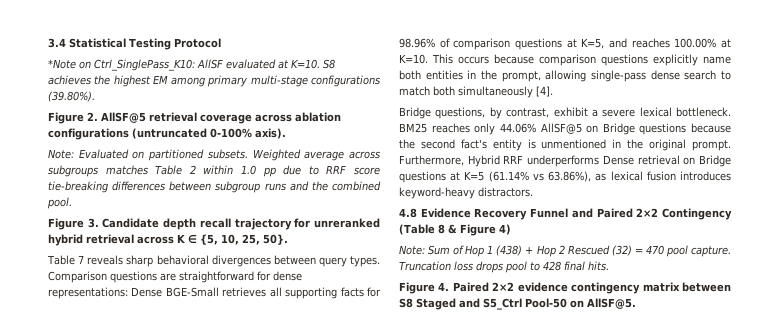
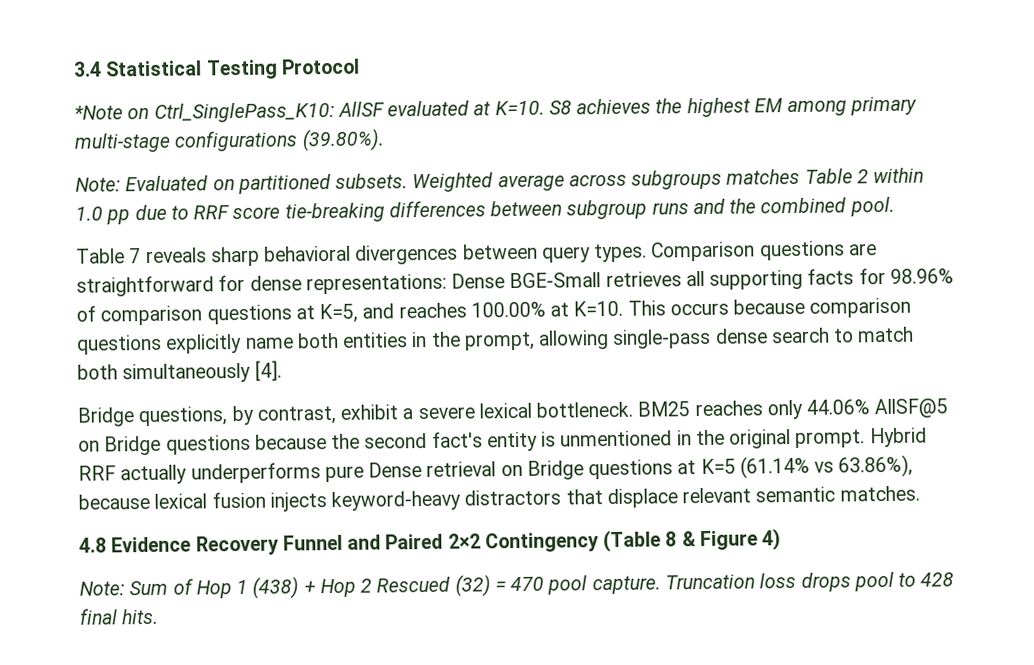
[48,112,341,124] [48,128,286,140] // Figure 2. AllSF@5 retrieval coverage across ablation configurations (untruncated 0-100% axis). -> (385, 140) none
[48,218,381,230] [48,234,288,246] // Figure 3. Candidate depth recall trajectory for unreranked hybrid retrieval across K ∈ {5, 10, 25, 50}. -> (895, 206) none
[399,155,464,166] Furthermore, -> (866, 438) none
[527,155,600,167] underperforms -> [120,462,364,485] actually underperforms pure
[595,173,607,181] as -> [78,493,150,510] because
[680,171,731,181] [399,187,533,199] introduces keyword-heavy distractors. -> [269,485,920,512] injects keyword-heavy distractors that displace relevant semantic matches.
[399,282,731,294] [399,298,636,310] // Figure 4. Paired 2×2 evidence contingency matrix between S8 Staged and S5_Ctrl Pool-50 on AllSF@5. -> (160, 616) none

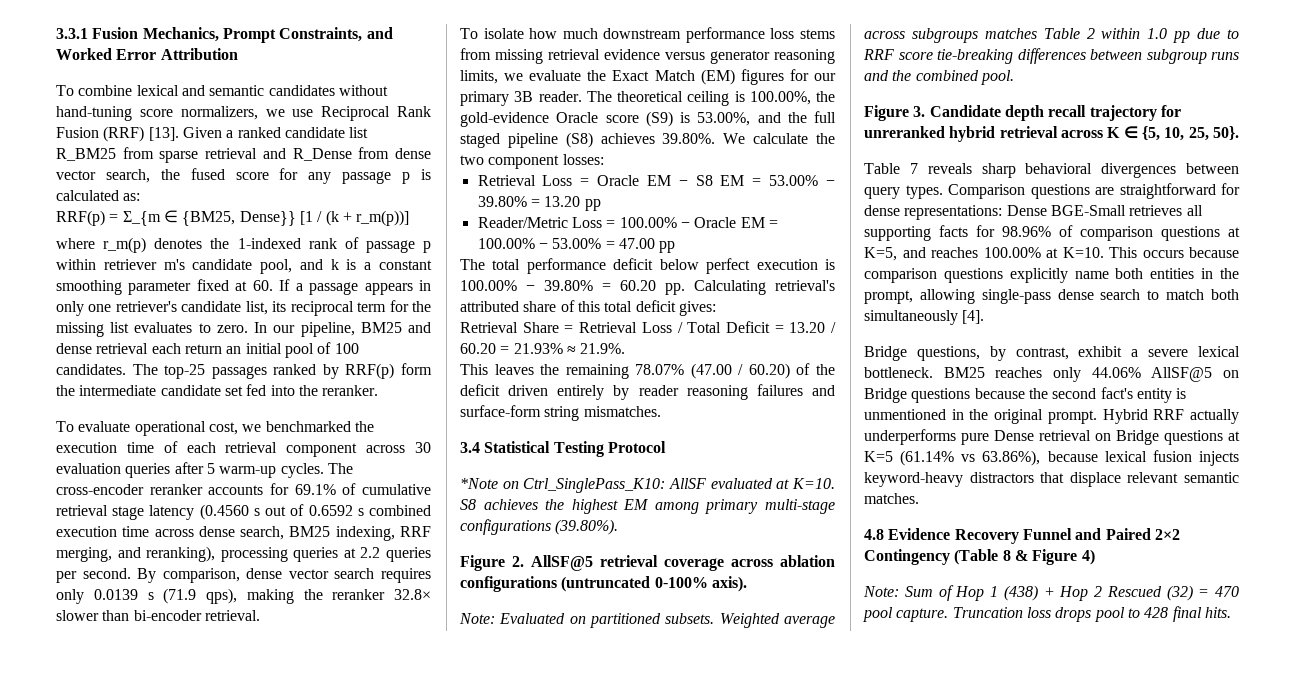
(74, 69) none -> [56,27,393,43] [56,48,238,60] [56,85,388,96] [56,106,431,121] [56,126,369,142] [56,147,431,163] [56,168,432,184] [56,190,141,201] [56,210,410,226] [56,237,431,253] [56,259,432,274] [56,279,432,295] [56,300,432,316] [56,322,432,337] [56,342,359,358] [56,363,432,379] [56,384,379,396] [56,421,374,436] [56,441,431,457] [56,462,353,478] [56,483,431,495] [56,504,432,520] [56,526,431,541] [56,546,431,562] [56,568,431,583] [56,588,431,604] [56,610,260,621] [460,27,835,43] [460,48,835,64] [460,69,836,85] [460,91,835,106] [460,111,836,127] [460,132,835,148] [460,154,604,169] [477,175,835,186] [477,196,601,211] [477,217,778,228] [477,238,676,253] [460,258,835,274] [460,280,835,295] [460,300,716,316] [460,321,836,333] [460,343,626,354] [460,363,835,379] [460,384,835,400] [460,405,661,421] 3.3.1 Fusion Mechanics, Prompt Constraints, and Worked Error Attribution // To combine lexical and semantic candidates without hand-tuning score normalizers, we use Reciprocal Rank Fusion (RRF) [13]. Given a ranked candidate list R_BM25 from sparse retrieval and R_Dense from dense vector search, the fused score for any passage p is calculated as: // RRF(p) = Σ_{m ∈ {BM25, Dense}} [1 / (k + r_m(p))] // where r_m(p) denotes the 1-indexed rank of passage p within retriever m's candidate pool, and k is a constant smoothing parameter fixed at 60. If a passage appears in only one retriever's candidate list, its reciprocal term for the missing list evaluates to zero. In our pipeline, BM25 and dense retrieval each return an initial pool of 100 candidates. The top-25 passages ranked by RRF(p) form the intermediate candidate set fed into the reranker. // To evaluate operational cost, we benchmarked the execution time of each retrieval component across 30 evaluation queries after 5 warm-up cycles. The cross-encoder reranker accounts for 69.1% of cumulative retrieval stage latency (0.4560 s out of 0.6592 s combined execution time across dense search, BM25 indexing, RRF merging, and reranking), processing queries at 2.2 queries per second. By comparison, dense vector search requires only 0.0139 s (71.9 qps), making the reranker 32.8× slower than bi-encoder retrieval. // To isolate how much downstream performance loss stems from missing retrieval evidence versus generator reasoning limits, we evaluate the Exact Match (EM) figures for our primary 3B reader. The theoretical ceiling is 100.00%, the gold-evidence Oracle score (S9) is 53.00%, and the full staged pipeline (S8) achieves 39.80%. We calculate the two component losses: // Retrieval Loss = Oracle EM − S8 EM = 53.00% − 39.80% = 13.20 pp // Reader/Metric Loss = 100.00% − Oracle EM = 100.00% − 53.00% = 47.00 pp // The total performance deficit below perfect execution is 100.00% − 39.80% = 60.20 pp. Calculating retrieval's attributed share of this total deficit gives: // Retrieval Share = Retrieval Loss / Total Deficit = 13.20 / 60.20 = 21.93% ≈ 21.9%. // This leaves the remaining 78.07% (47.00 / 60.20) of the deficit driven entirely by reader reasoning failures and surface-form string mismatches. //
(385, 140) none -> [460,555,835,571] [460,576,747,592] // Figure 2. AllSF@5 retrieval coverage across ablation configurations (untruncated 0-100% axis).
(895, 206) none -> [864,105,1181,121] [864,126,1239,142] // Figure 3. Candidate depth recall trajectory for unreranked hybrid retrieval across K ∈ {5, 10, 25, 50}.

